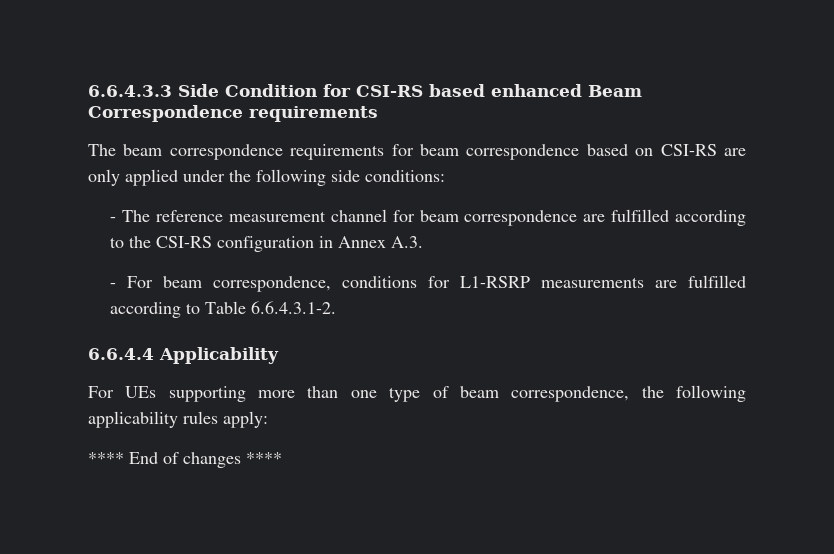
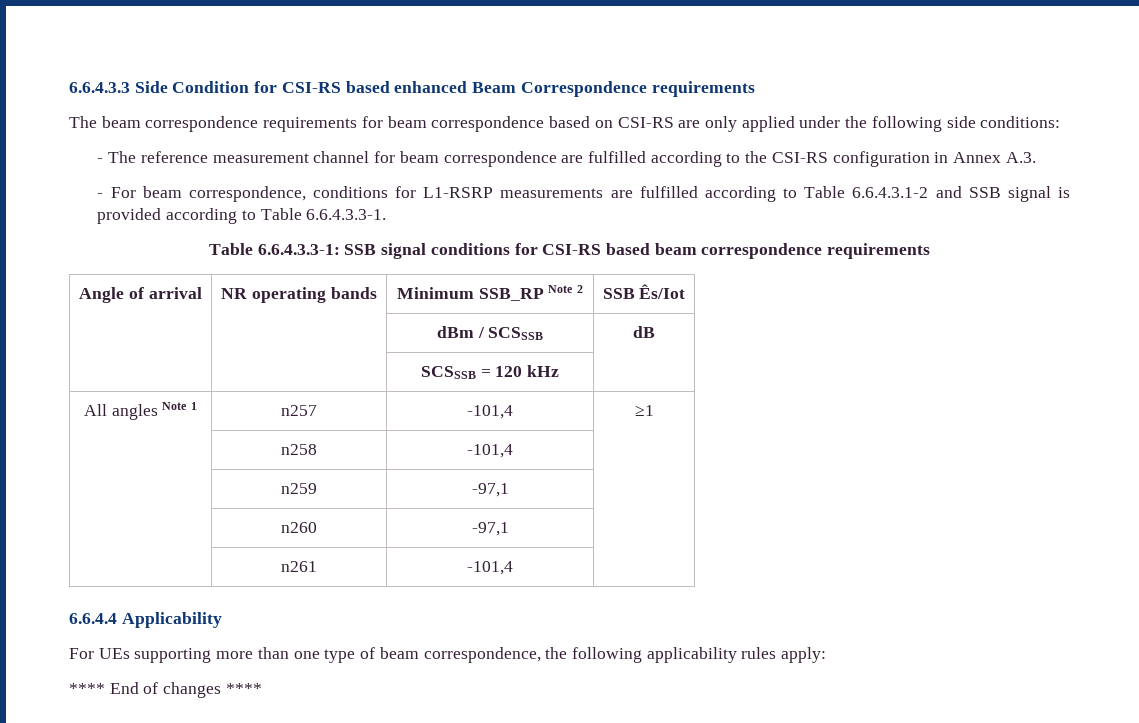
[251,301,337,314] 6.6.4.3.1-2. -> [852,186,1070,202] [97,208,387,224] [208,243,931,259] [79,287,202,303] [221,287,377,303] [396,285,584,301] [602,284,686,299] [436,326,544,340] [633,326,655,338] [420,365,560,379] [83,402,198,420] [281,405,317,416] [467,405,513,419] [634,405,654,416] [281,444,317,455] [467,444,513,458] [281,483,317,494] [471,483,509,497] [281,522,317,533] [471,522,509,536] [281,561,317,572] [467,561,513,575] 6.6.4.3.1-2 and SSB signal is provided according to Table 6.6.4.3.3-1. // Table 6.6.4.3.3-1: SSB signal conditions for CSI-RS based beam correspondence requirements // Angle of arrival | NR operating bands | Minimum SSB_RP Note 2 | SSB Ês/Iot // | | dBm / SCSSSB | dB // | | SCSSSB = 120 kHz | // All angles Note 1 | n257 | -101,4 | ≥1 // | n258 | -101,4 | // | n259 | -97,1 | // | n260 | -97,1 | // | n261 | -101,4 |

